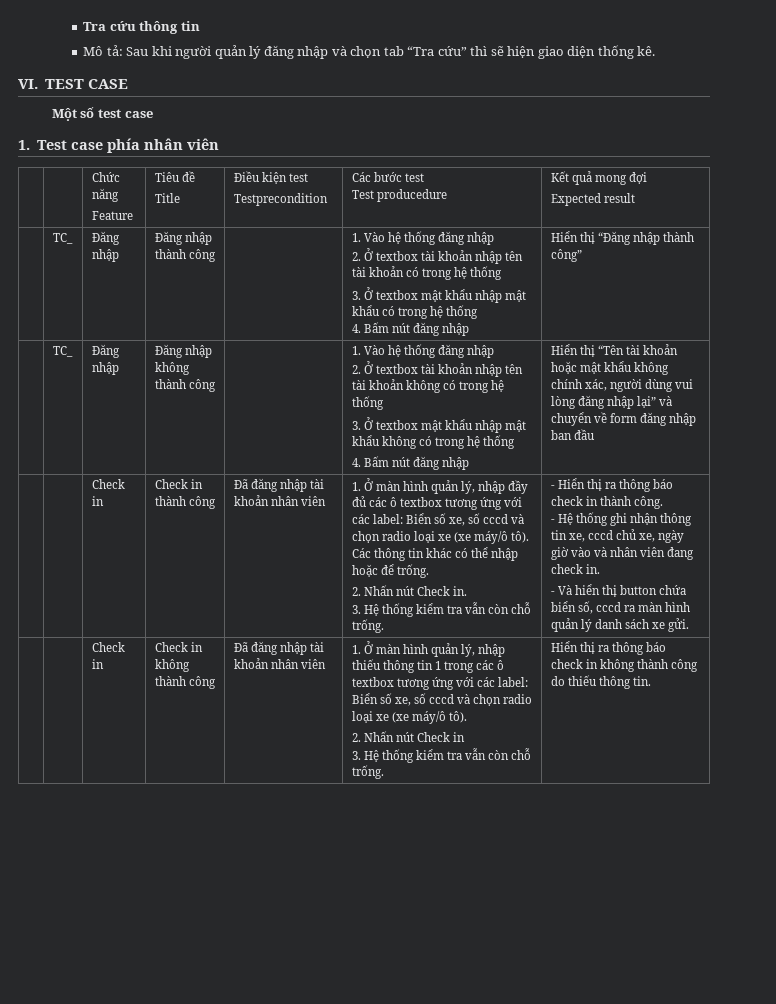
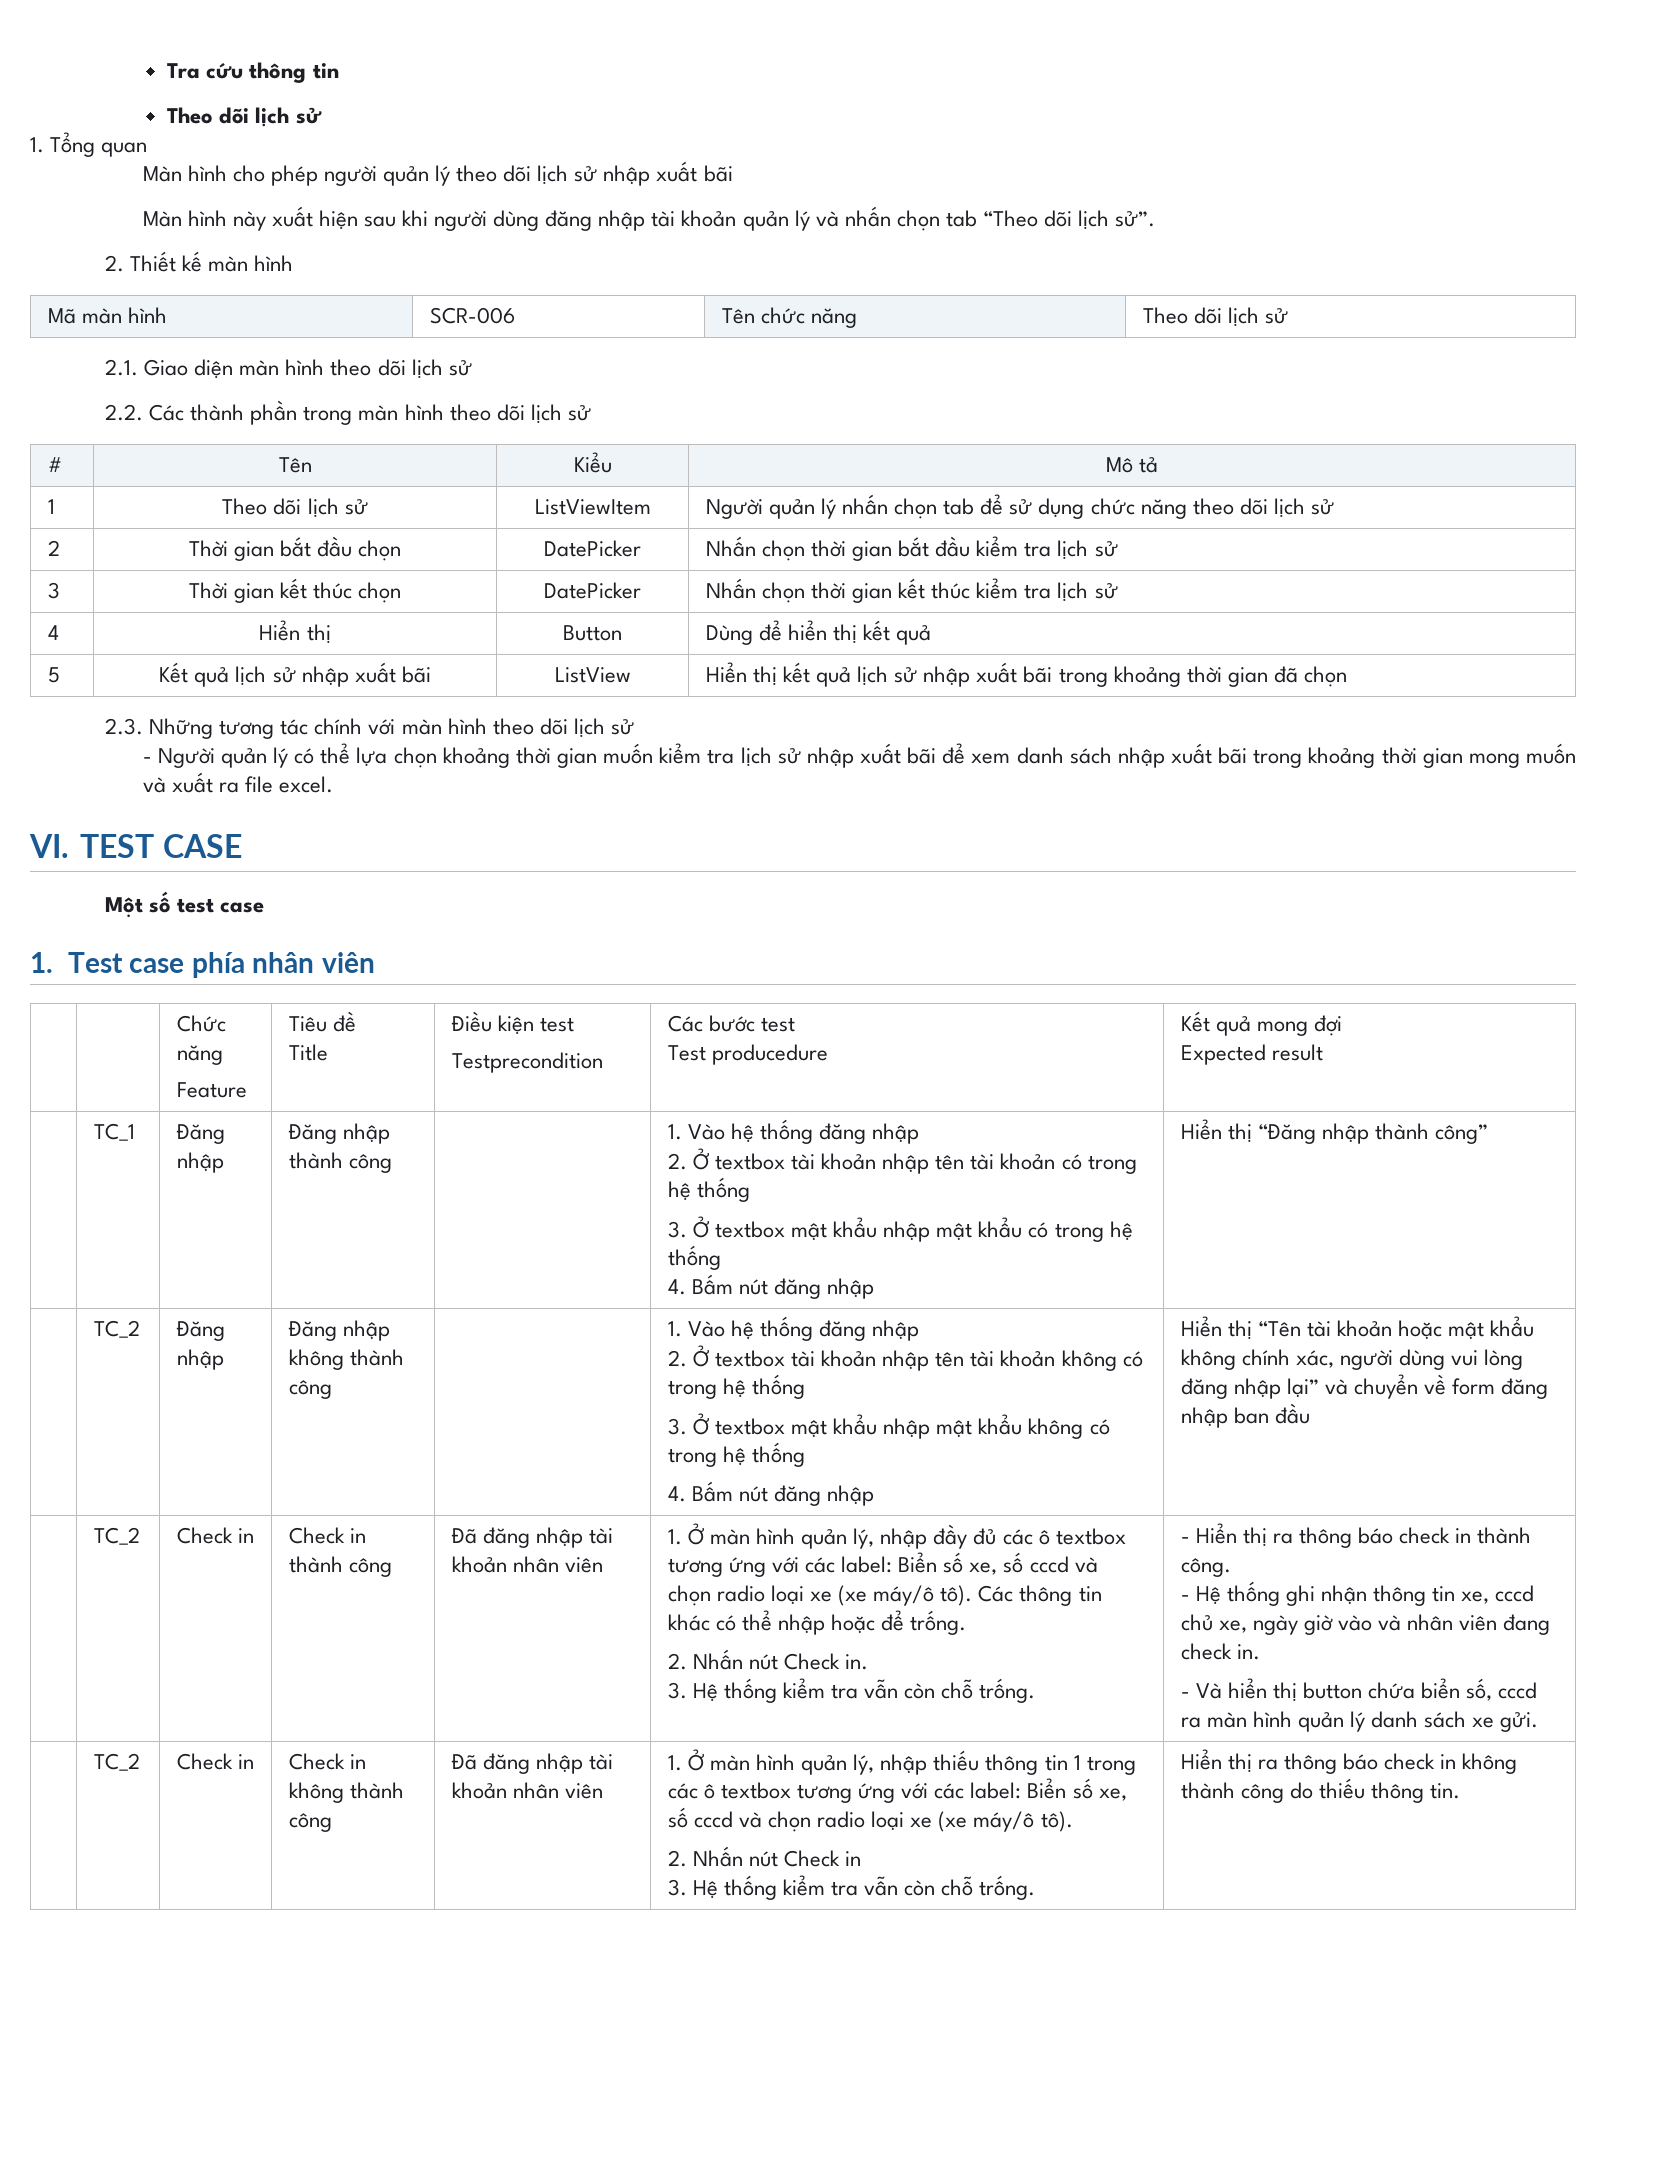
[83,45,656,59] Mô tả: Sau khi người quản lý đăng nhập và chọn tab “Tra cứu” thì sẽ hiện giao diện thống kê. -> [167,107,322,127] [30,132,148,157] [142,161,733,186] [142,206,1156,231] [105,251,294,272] [47,307,167,324] [429,307,515,324] [721,307,857,328] [1142,307,1289,326] [105,359,472,378] [105,400,591,425] [47,457,62,472] [278,457,312,473] [573,452,612,473] [1105,457,1159,473] [47,499,55,514] [222,498,368,517] [534,499,651,515] [705,494,1334,519] [47,540,60,556] [188,536,402,561] [544,540,641,557] [705,536,1118,561] [47,582,60,599] [188,578,402,603] [544,582,641,599] [705,578,1118,603] [47,625,59,640] [259,620,331,643] [563,625,622,641] [705,620,932,645] [47,667,60,683] [159,662,431,687] [554,667,631,683] [705,662,1347,687] [105,718,634,739] [142,743,1577,768] [142,772,333,793] Theo dõi lịch sử // 1. Tổng quan // Màn hình cho phép người quản lý theo dõi lịch sử nhập xuất bãi // Màn hình này xuất hiện sau khi người dùng đăng nhập tài khoản quản lý và nhấn chọn tab “Theo dõi lịch sử”. // 2. Thiết kế màn hình // Mã màn hình | SCR-006 | Tên chức năng | Theo dõi lịch sử // 2.1. Giao diện màn hình theo dõi lịch sử // 2.2. Các thành phần trong màn hình theo dõi lịch sử // # | Tên | Kiểu | Mô tả // 1 | Theo dõi lịch sử | ListViewItem | Người quản lý nhấn chọn tab để sử dụng chức năng theo dõi lịch sử // 2 | Thời gian bắt đầu chọn | DatePicker | Nhấn chọn thời gian bắt đầu kiểm tra lịch sử // 3 | Thời gian kết thúc chọn | DatePicker | Nhấn chọn thời gian kết thúc kiểm tra lịch sử // 4 | Hiển thị | Button | Dùng để hiển thị kết quả // 5 | Kết quả lịch sử nhập xuất bãi | ListView | Hiển thị kết quả lịch sử nhập xuất bãi trong khoảng thời gian đã chọn // 2.3. Những tương tác chính với màn hình theo dõi lịch sử // - Người quản lý có thể lựa chọn khoảng thời gian muốn kiểm tra lịch sử nhập xuất bãi để xem danh sách nhập xuất bãi trong khoảng thời gian mong muốn và xuất ra file excel.
[52,233,73,244] TC_ -> [93,1123,135,1141] TC_1
[52,346,73,357] TC_ -> [93,1320,140,1338] TC_2
(595, 434) none -> [93,1527,140,1545] TC_2
(690, 625) none -> [93,1753,140,1771] TC_2

